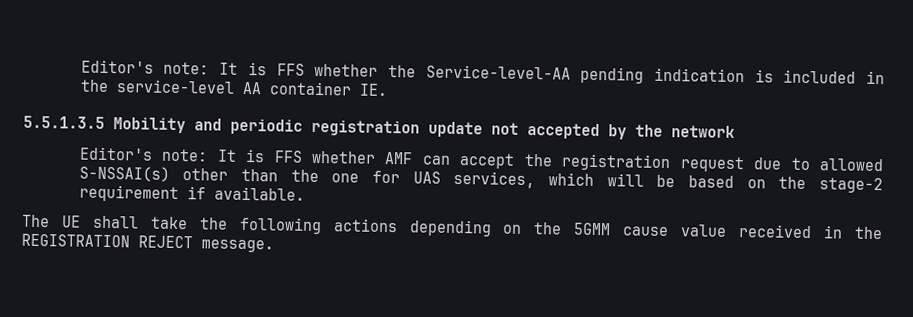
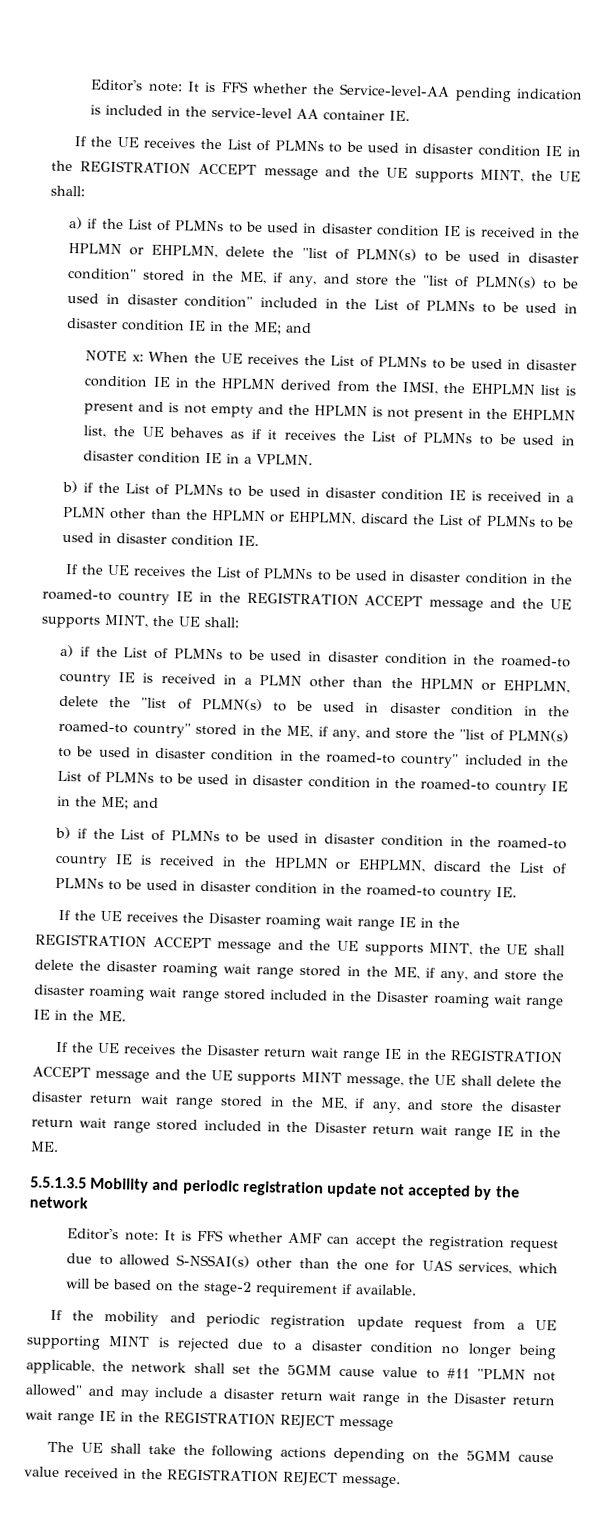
(388, 89) none -> [73,136,582,157] [51,160,582,184] [50,185,85,197] [69,217,580,239] [68,243,580,264] [68,268,580,290] [67,293,579,314] [67,317,313,335] [85,350,577,371] [84,375,576,396] [84,401,576,423] [83,425,576,446] [83,450,314,466] [62,480,574,503] [63,506,574,529] [62,531,260,547] [64,564,572,585] [42,588,572,612] [41,614,240,629] [60,644,571,668] [59,672,570,694] [59,695,570,717] [58,720,570,743] [58,746,569,769] [57,770,569,796] [57,795,160,810] [55,826,568,850] [55,854,566,875] [55,877,518,901] [57,909,460,931] [35,933,565,957] [34,959,565,983] [34,984,564,1010] [33,1009,126,1022] [54,1041,564,1063] [32,1066,562,1089] [31,1091,562,1114] [31,1117,561,1140] [30,1141,59,1152] // If the UE receives the List of PLMNs to be used in disaster condition IE in the REGISTRATION ACCEPT message and the UE supports MINT, the UE shall: // a) if the List of PLMNs to be used in disaster condition IE is received in the HPLMN or EHPLMN, delete the "list of PLMN(s) to be used in disaster condition" stored in the ME, if any, and store the "list of PLMN(s) to be used in disaster condition" included in the List of PLMNs to be used in disaster condition IE in the ME; and // NOTE x: When the UE receives the List of PLMNs to be used in disaster condition IE in the HPLMN derived from the IMSI, the EHPLMN list is present and is not empty and the HPLMN is not present in the EHPLMN list, the UE behaves as if it receives the List of PLMNs to be used in disaster condition IE in a VPLMN. // b) if the List of PLMNs to be used in disaster condition IE is received in a PLMN other than the HPLMN or EHPLMN, discard the List of PLMNs to be used in disaster condition IE. // If the UE receives the List of PLMNs to be used in disaster condition in the roamed-to country IE in the REGISTRATION ACCEPT message and the UE supports MINT, the UE shall: // a) if the List of PLMNs to be used in disaster condition in the roamed-to country IE is received in a PLMN other than the HPLMN or EHPLMN, delete the "list of PLMN(s) to be used in disaster condition in the roamed-to country" stored in the ME, if any, and store the "list of PLMN(s) to be used in disaster condition in the roamed-to country" included in the List of PLMNs to be used in disaster condition in the roamed-to country IE in the ME; and // b) if the List of PLMNs to be used in disaster condition in the roamed-to country IE is received in the HPLMN or EHPLMN, discard the List of PLMNs to be used in disaster condition in the roamed-to country IE. // If the UE receives the Disaster roaming wait range IE in the REGISTRATION ACCEPT message and the UE supports MINT, the UE shall delete the disaster roaming wait range stored in the ME, if any, and store the disaster roaming wait range stored included in the Disaster roaming wait range IE in the ME. // If the UE receives the Disaster return wait range IE in the REGISTRATION ACCEPT message and the UE supports MINT message, the UE shall delete the disaster return wait range stored in the ME, if any, and store the disaster return wait range stored included in the Disaster return wait range IE in the ME.
(305, 193) none -> [49,1309,558,1333] [26,1334,557,1360] [26,1359,557,1382] [25,1384,555,1407] [25,1409,394,1432] // If the mobility and periodic registration update request from a UE supporting MINT is rejected due to a disaster condition no longer being applicable, the network shall set the 5GMM cause value to #11 "PLMN not allowed" and may include a disaster return wait range in the Disaster return wait range IE in the REGISTRATION REJECT message

